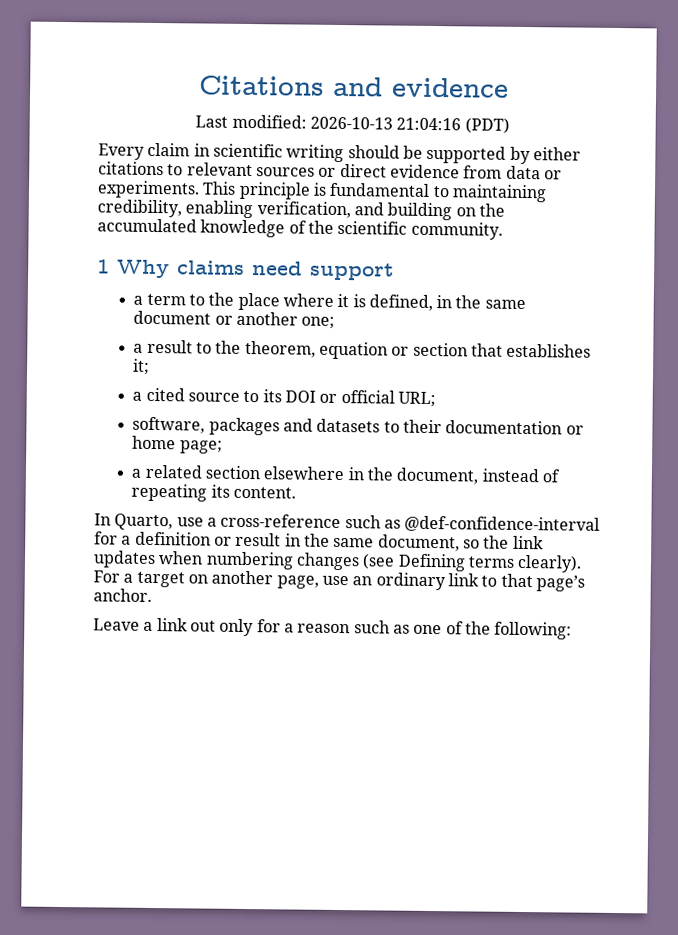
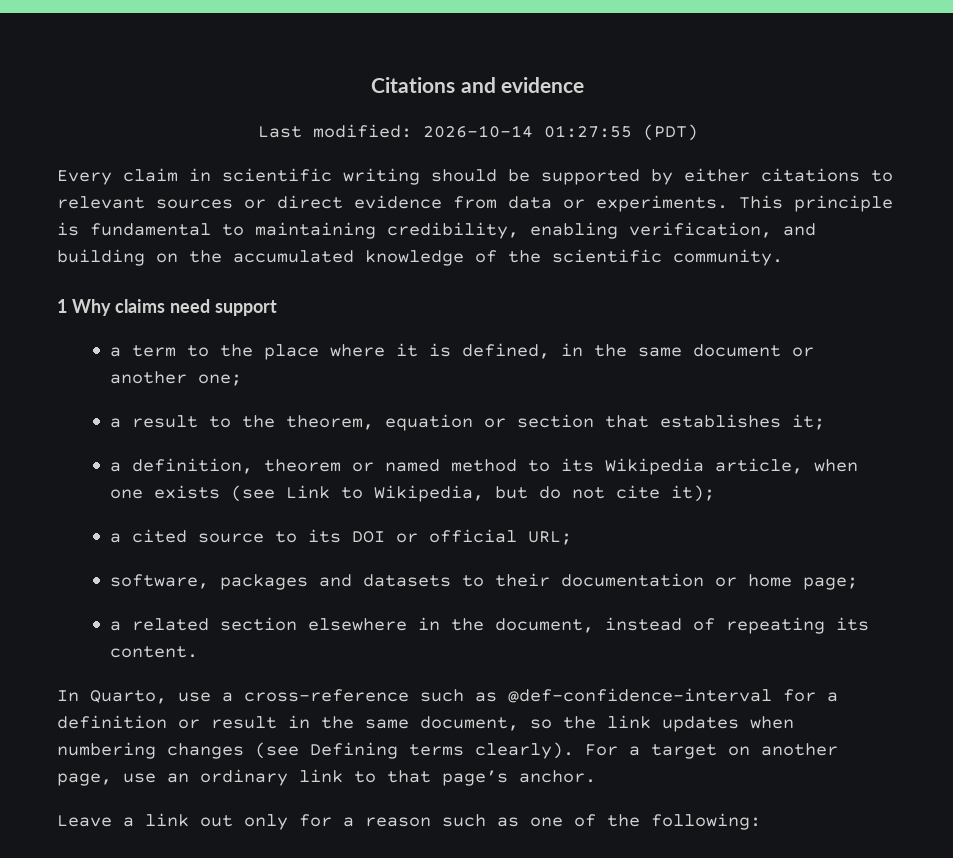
[310,116,462,131] 2026-10-13 21:04:16 -> [422,125,632,138] 2026-10-14 01:27:55
(151, 366) none -> [110,458,859,475] [110,485,716,502] // a definition, theorem or named method to its Wikipedia article, when one exists (see Link to Wikipedia, but do not cite it);

